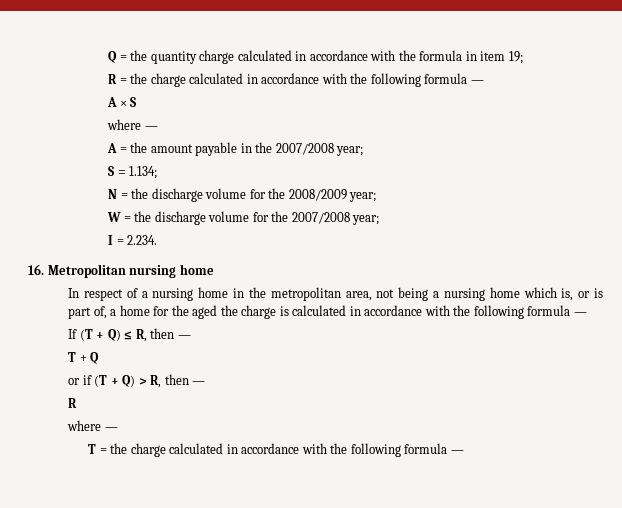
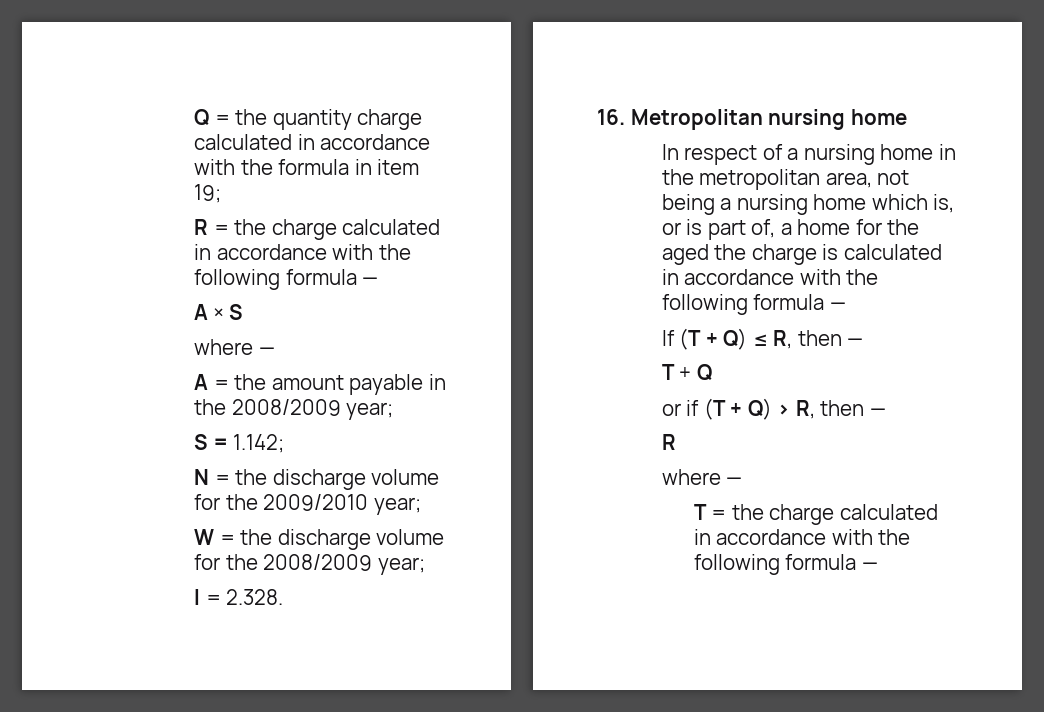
[275,143,334,155] 2007/2008 -> [231,399,341,416] 2008/2009
[129,166,158,179] 1.134; -> [233,434,285,453] 1.142;
[288,189,377,202] [107,211,350,225] 2008/2009 year; // W = the discharge volume for the 2007/2008 -> [263,494,421,515] [194,529,445,550] [194,554,373,571] 2009/2010 year; // W = the discharge volume for the 2008/2009
[127,235,158,245] 2.234. -> [226,589,284,605] 2.328.

